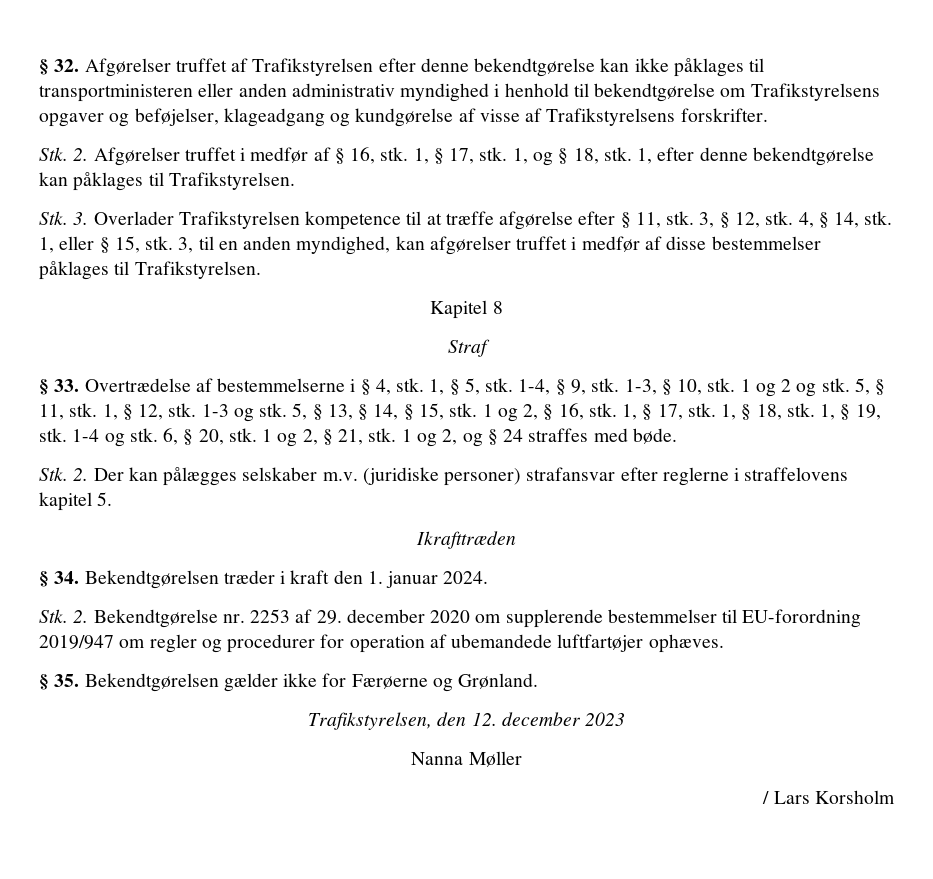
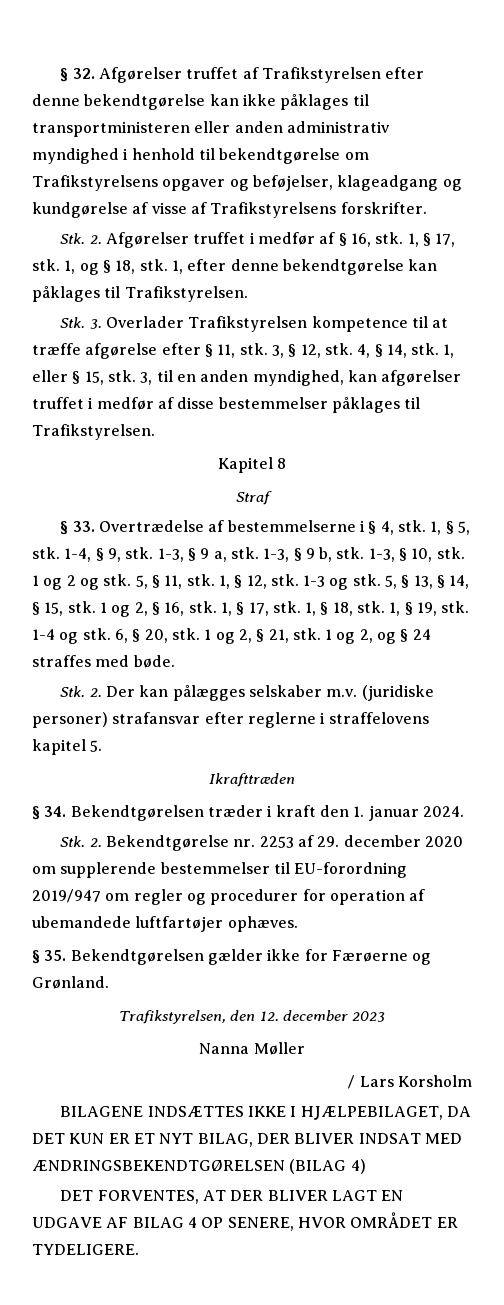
(672, 387) none -> [200,547,408,562] 9 a, stk. 1-3, § 9 b, stk. 1-3, §
(895, 797) none -> [60,1106,471,1120] [32,1133,462,1147] [32,1159,366,1174] [60,1190,404,1204] [32,1212,458,1231] [32,1244,139,1255] // BILAGENE INDSÆTTES IKKE I HJÆLPEBILAGET, DA DET KUN ER ET NYT BILAG, DER BLIVER INDSAT MED ÆNDRINGSBEKENDTGØRELSEN (BILAG 4) // DET FORVENTES, AT DER BLIVER LAGT EN UDGAVE AF BILAG 4 OP SENERE, HVOR OMRÅDET ER TYDELIGERE.

